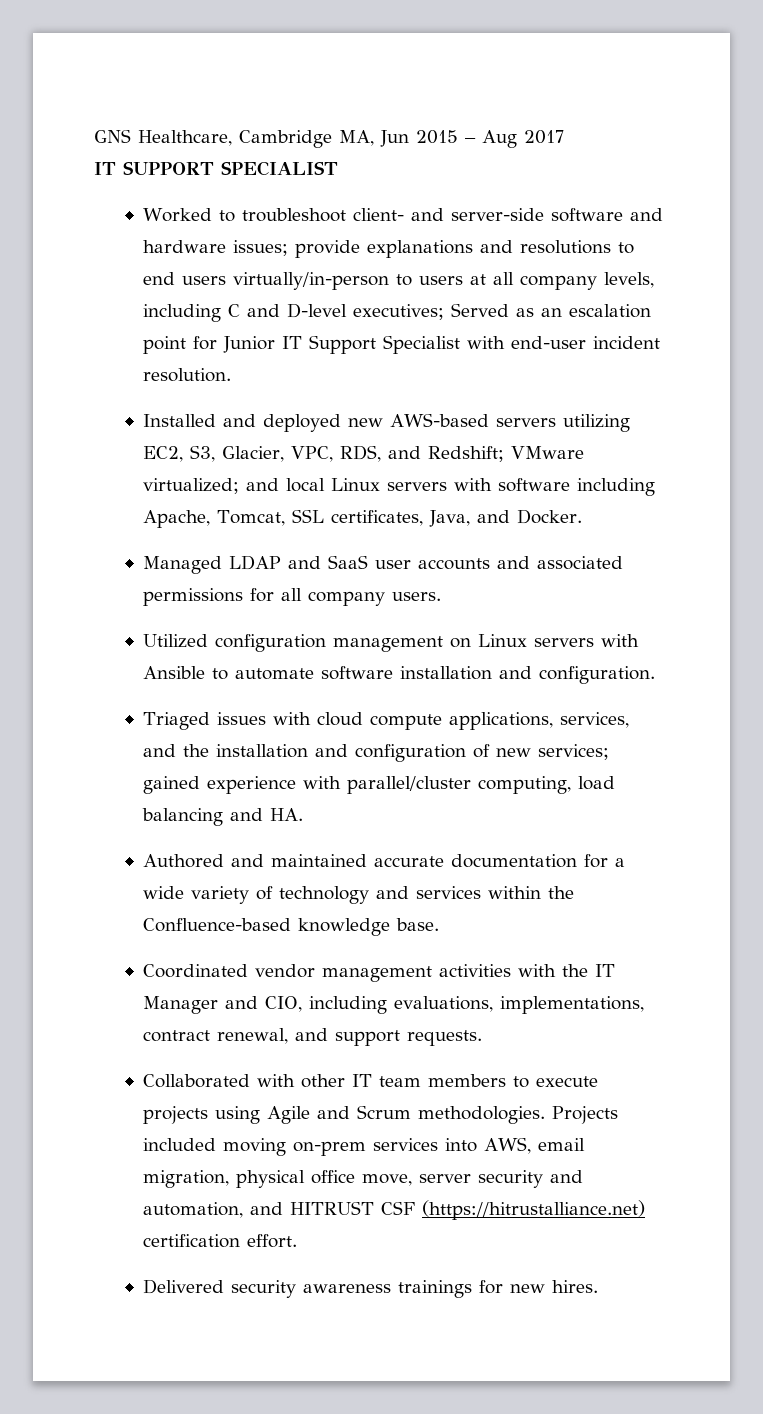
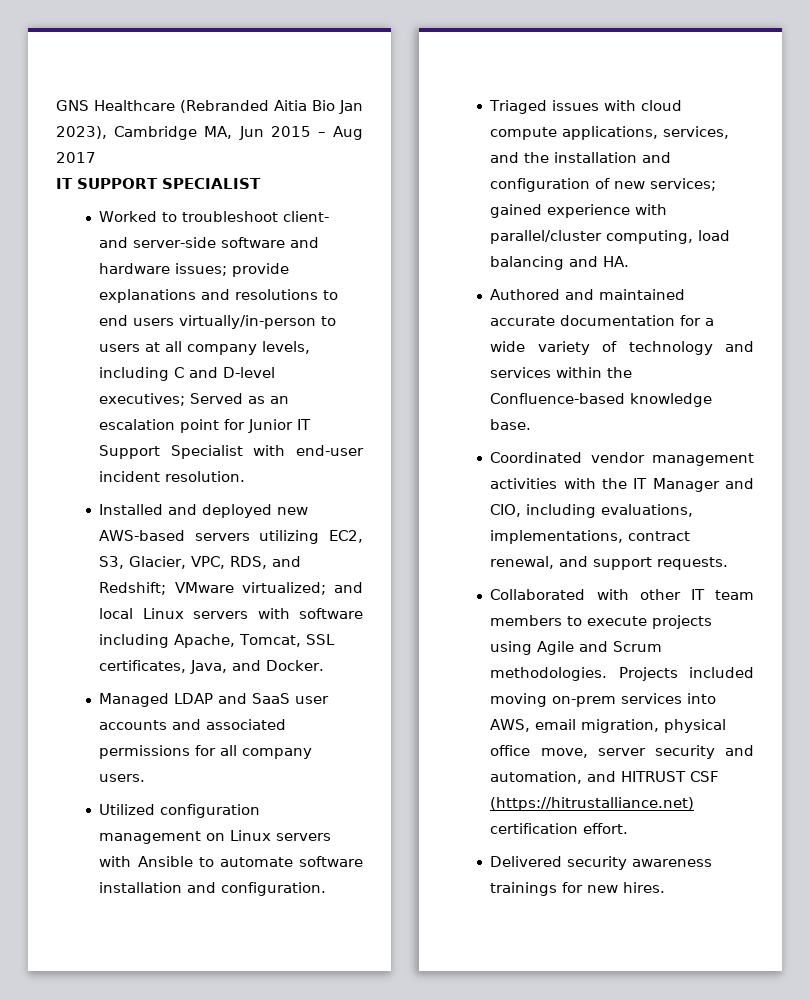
[138,130,232,146] Healthcare, -> [94,100,363,114] [56,126,107,139] Healthcare (Rebranded Aitia Bio Jan 2023),

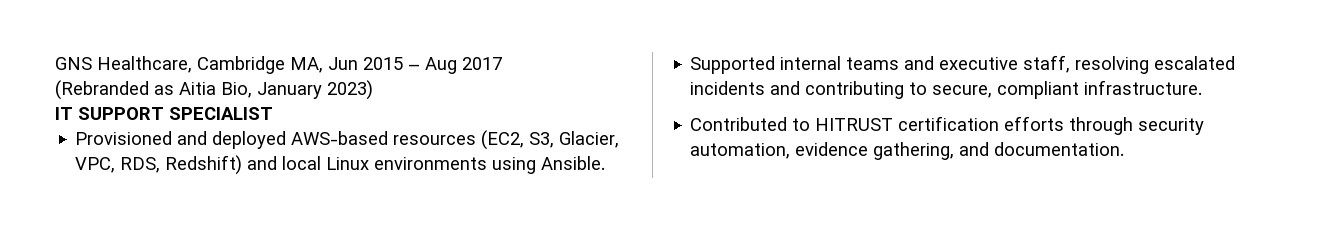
[94,100,363,114] [56,126,107,139] Healthcare (Rebranded Aitia Bio Jan 2023), -> [97,56,192,73] Healthcare,
[56,178,261,189] [99,211,330,222] [99,237,320,248] [99,263,290,277] [99,289,339,303] [99,315,337,329] [99,341,311,355] [99,367,276,381] [99,393,290,406] [99,419,312,433] [99,445,364,459] [99,471,246,482] [99,504,309,518] [99,530,363,544] [99,556,302,569] [99,582,363,595] [99,608,363,619] [99,634,336,648] [99,660,325,674] [99,693,330,707] [99,719,287,730] [99,745,313,759] [99,774,146,782] [99,804,261,818] [99,830,332,844] [99,856,363,867] [99,882,327,896] [489,100,683,114] [490,126,730,140] [490,152,672,163] [490,178,717,192] [490,204,668,218] [490,230,731,244] [490,256,630,270] [490,289,686,300] [490,315,715,326] [490,341,754,355] [490,367,633,378] [490,393,713,407] [490,419,532,430] [490,452,754,466] [490,478,754,492] [490,504,694,518] [490,530,691,544] [490,556,729,570] [490,589,754,600] [490,615,713,629] [490,641,663,655] [490,667,754,681] [490,693,717,707] [490,719,727,733] [490,745,754,759] [490,771,720,784] [490,797,695,811] [490,823,629,834] [490,856,713,870] [490,882,666,896] IT SUPPORT SPECIALIST // Worked to troubleshoot client- and server-side software and hardware issues; provide explanations and resolutions to end users virtually/in-person to users at all company levels, including C and D-level executives; Served as an escalation point for Junior IT Support Specialist with end-user incident resolution. // Installed and deployed new AWS-based servers utilizing EC2, S3, Glacier, VPC, RDS, and Redshift; VMware virtualized; and local Linux servers with software including Apache, Tomcat, SSL certificates, Java, and Docker. // Managed LDAP and SaaS user accounts and associated permissions for all company users. // Utilized configuration management on Linux servers with Ansible to automate software installation and configuration. // Triaged issues with cloud compute applications, services, and the installation and configuration of new services; gained experience with parallel/cluster computing, load balancing and HA. // Authored and maintained accurate documentation for a wide variety of technology and services within the Confluence-based knowledge base. // Coordinated vendor management activities with the IT Manager and CIO, including evaluations, implementations, contract renewal, and support requests. // Collaborated with other IT team members to execute projects using Agile and Scrum methodologies. Projects included moving on-prem services into AWS, email migration, physical office move, server security and automation, and HITRUST CSF (https://hitrustalliance.net) certification effort. // Delivered security awareness trainings for new hires. -> [55,80,373,100] [55,107,273,120] [75,130,620,150] [75,155,606,175] [690,55,1236,74] [690,80,1203,99] [690,116,1205,135] [690,142,1125,160] (Rebranded as Aitia Bio, January 2023) // IT SUPPORT SPECIALIST // Provisioned and deployed AWS-based resources (EC2, S3, Glacier, VPC, RDS, Redshift) and local Linux environments using Ansible. // Supported internal teams and executive staff, resolving escalated incidents and contributing to secure, compliant infrastructure. // Contributed to HITRUST certification efforts through security automation, evidence gathering, and documentation.

